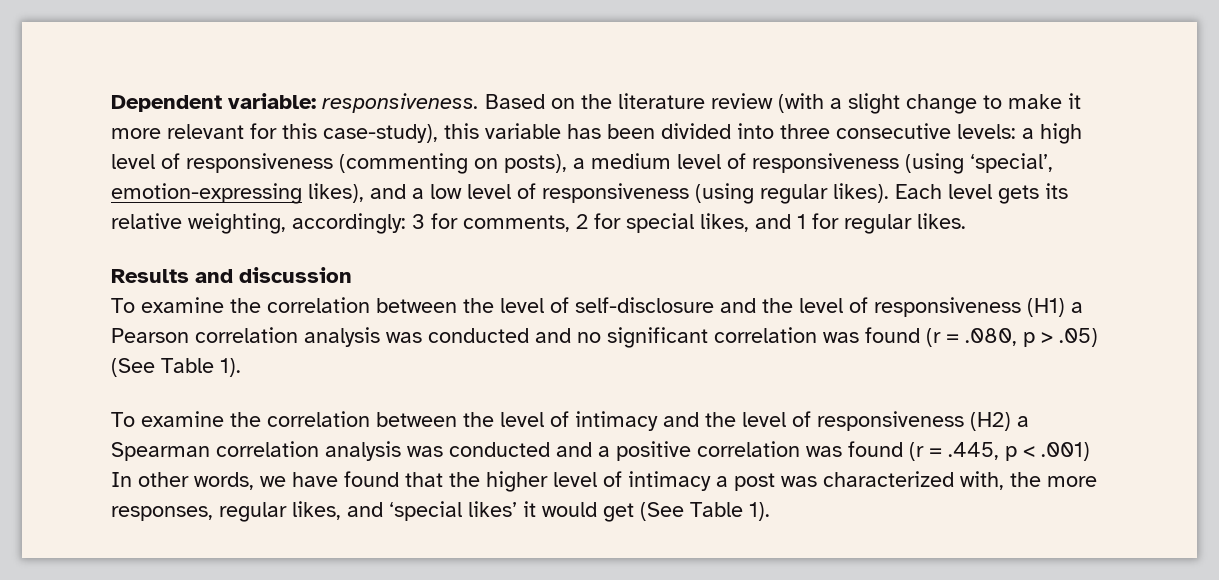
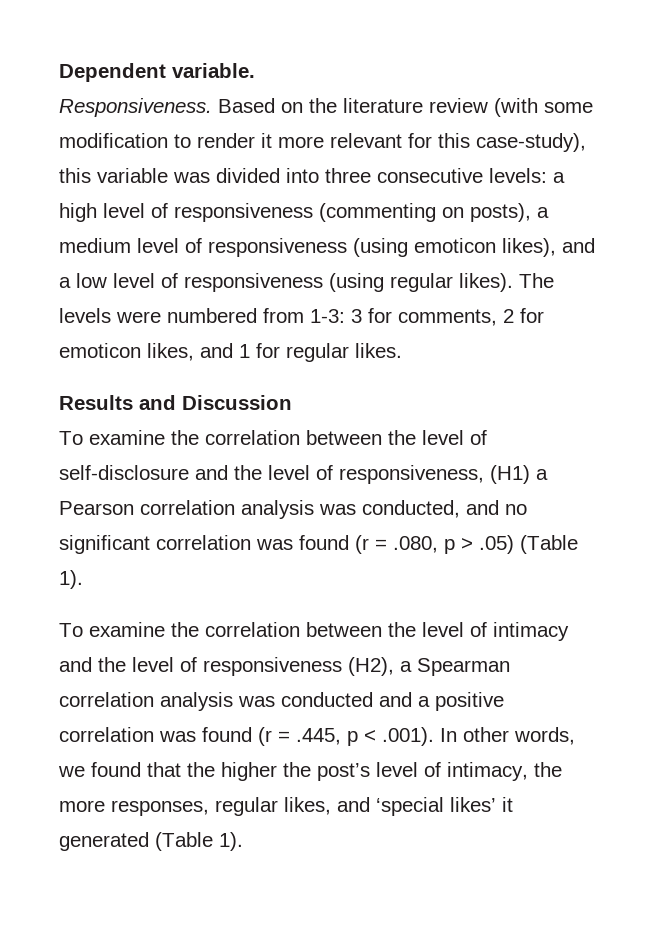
[228,93,479,113] variable: responsiveness. -> [172,63,255,78] [59,98,212,117] variable. // Responsiveness.
[830,93,1062,114] a slight change to make -> [544,102,593,113] [59,133,255,148] some modification to render
[567,124,655,139] has been -> [173,172,210,183] was
[970,153,1053,173] [111,183,302,204] ‘special’, emotion-expressing -> [414,238,496,253] emoticon
[895,183,1068,204] [111,213,406,234] Each level gets its relative weighting, accordingly: -> [519,273,554,288] [59,308,345,323] The levels were numbered from 1-3:
[626,213,694,233] special -> [59,343,141,358] emoticon
[239,267,352,283] discussion -> [182,395,292,410] Discussion
[874,297,1021,317] responsiveness -> [339,465,484,484] responsiveness,
[428,328,529,343] conducted -> [362,500,460,518] conducted,
[111,358,214,377] (See Table -> [520,535,578,554] (Table
[970,412,1011,431] (H2) -> [348,657,394,676] (H2),
[1041,442,1090,461] .001) -> [382,727,434,746] .001).
[292,472,338,487] have -> (85, 771) none
[553,471,1004,491] level of intimacy a post was characterized with, -> [283,762,528,781] the post’s level of intimacy,
[542,502,743,522] would get (See Table -> [59,832,213,851] generated (Table

